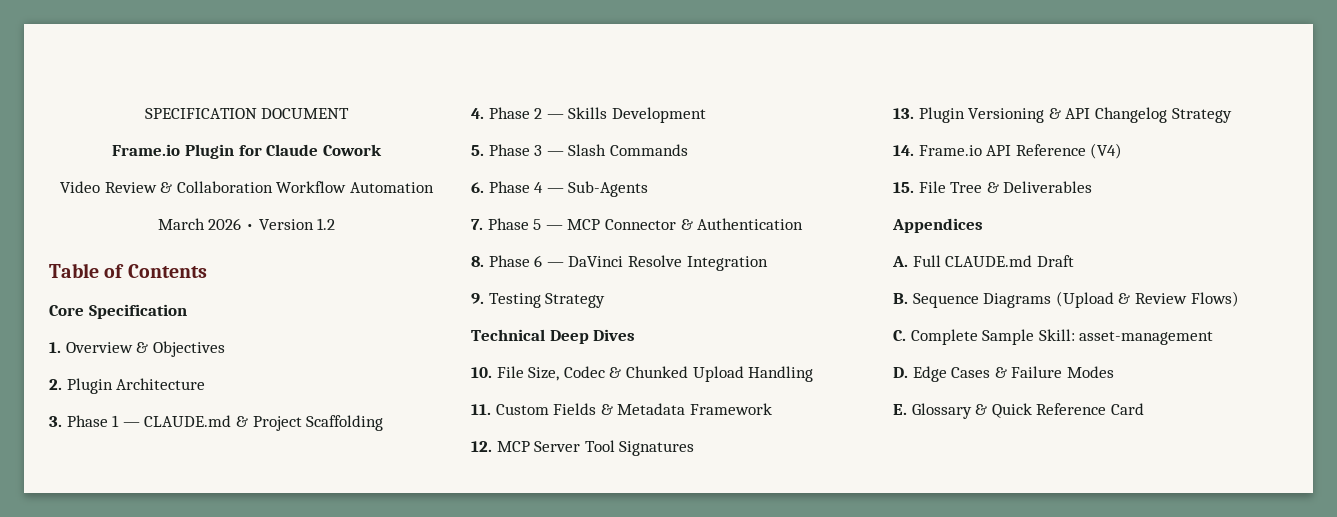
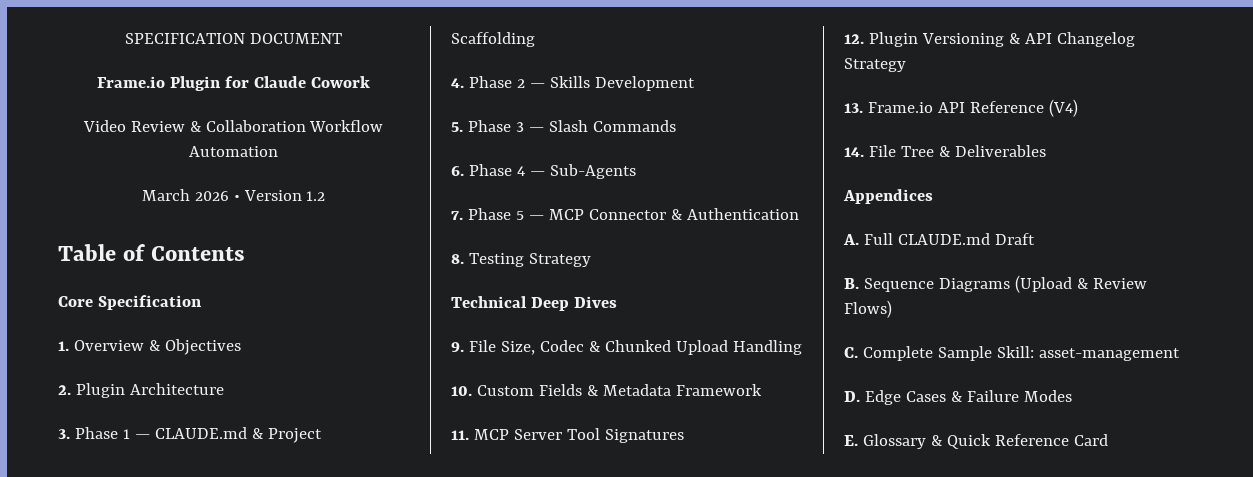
[488,255,768,271] [471,293,484,304] Phase 6 — DaVinci Resolve Integration // 9. -> (464, 259) none
[471,367,492,378] 10. -> [451,342,464,352] 9.
[471,404,491,415] 11. -> [451,386,472,396] 10.
[471,441,492,452] 12. -> [451,430,469,440] 11.
[893,108,914,119] 13. -> [844,34,864,44] 12.
[893,145,914,156] 14. -> [844,103,863,113] 13.
[893,182,914,193] 15. -> [844,147,864,157] 14.

